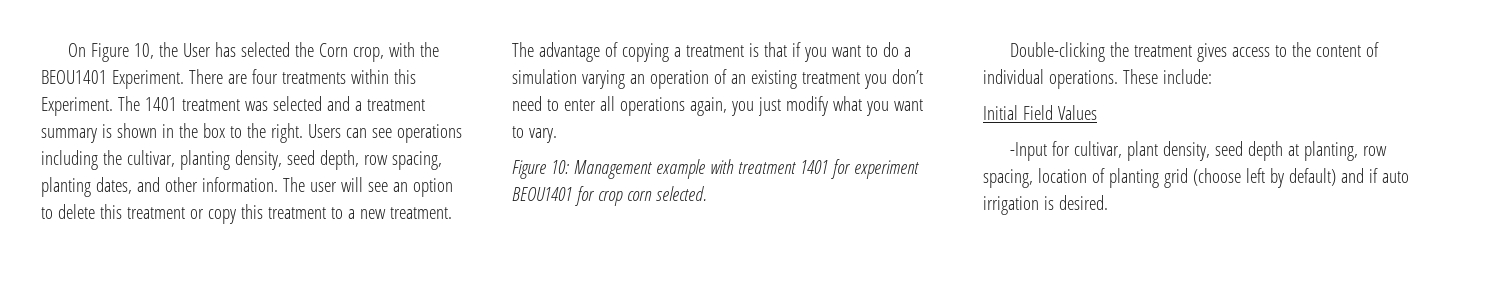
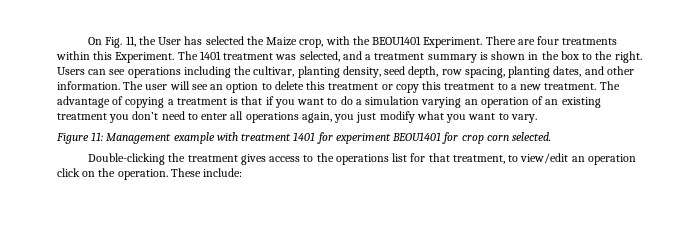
[90,43,154,62] Figure 10, -> [105,36,136,48] Fig. 11,
[318,43,348,57] Corn -> [266,37,298,46] Maize
[272,96,322,111] selected -> [299,51,340,62] selected,
[550,160,569,174] 10: -> [91,132,104,141] 11:
[1315,42,1379,57] [983,69,1212,89] [983,105,1097,120] [1009,141,1387,161] [983,168,1409,188] [983,195,1108,215] content of individual operations. These include: // Initial Field Values // -Input for cultivar, plant density, seed depth at planting, row spacing, location of planting grid (choose left by default) and if auto irrigation is desired. -> [335,153,636,165] [57,168,243,180] operations list for that treatment, to view/edit an operation click on the operation. These include:

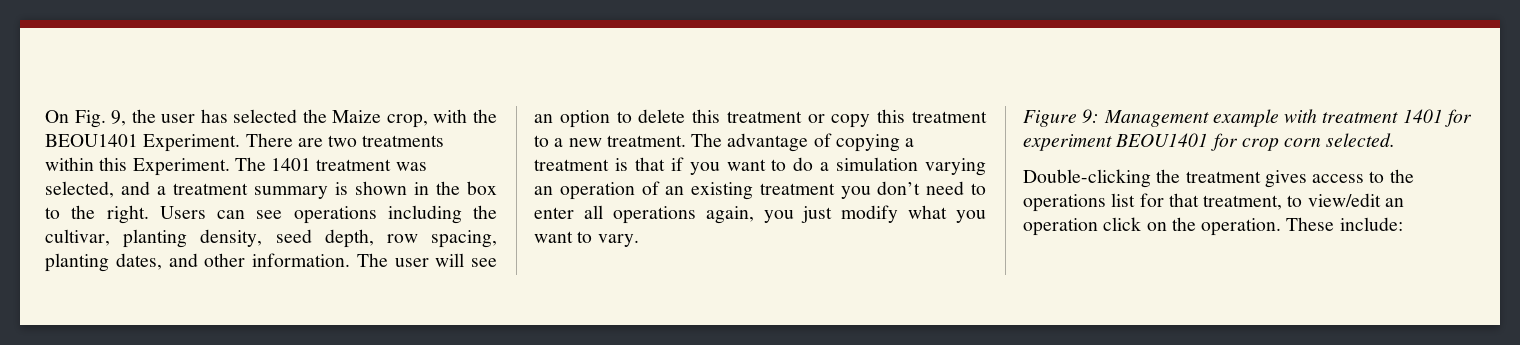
[125,36,182,47] 11, the User -> [111,109,196,126] 9, the user
[537,36,560,45] four -> [328,135,358,147] two
[91,132,104,141] 11: -> [1082,109,1100,123] 9:

